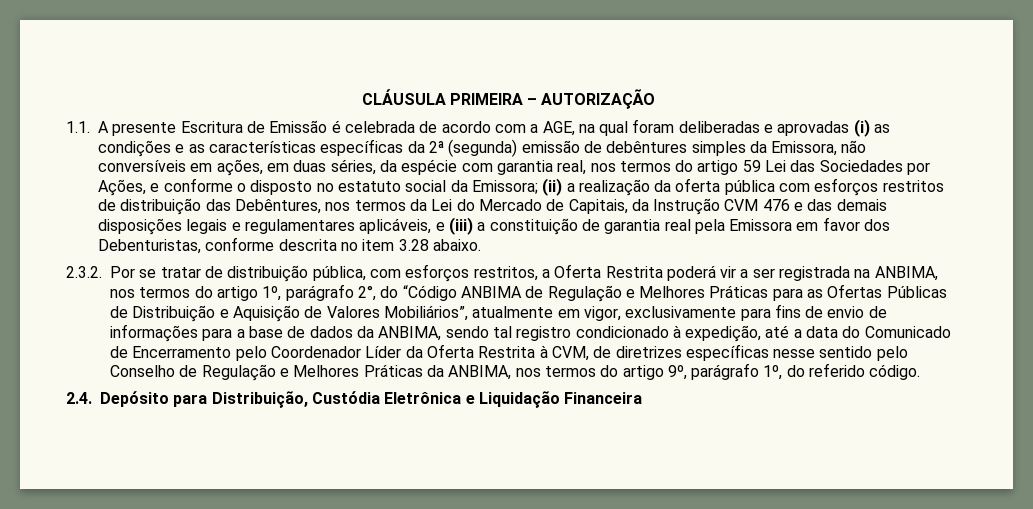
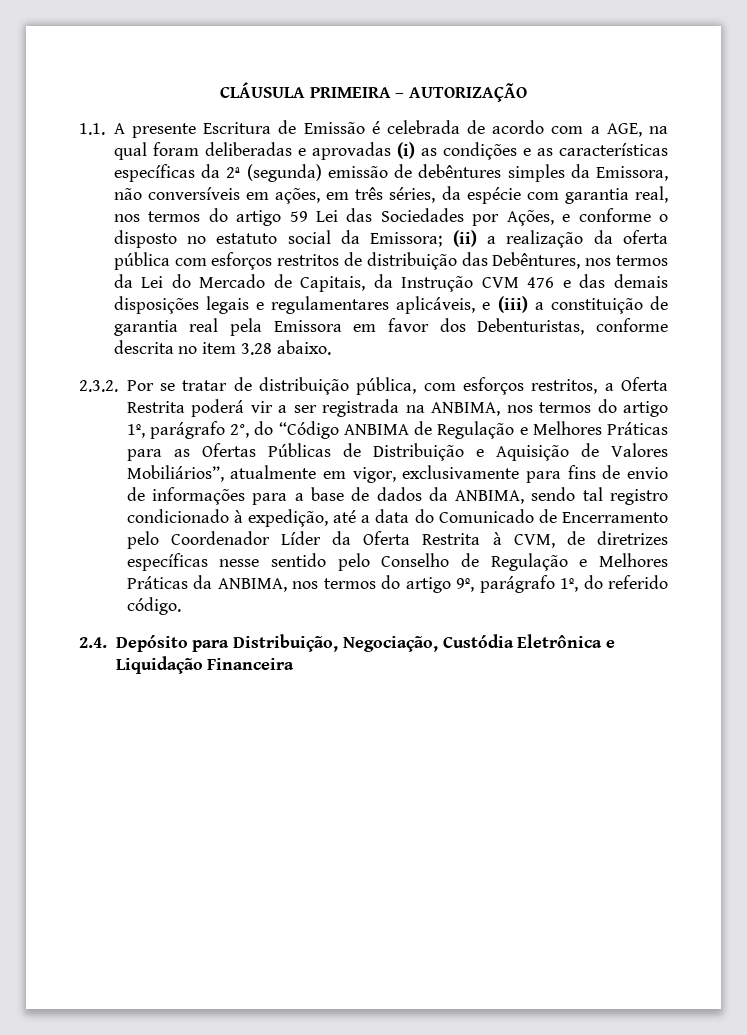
[293,160,327,172] duas -> [355,187,384,200] três
(308, 399) none -> [342,636,438,652] Negociação,

